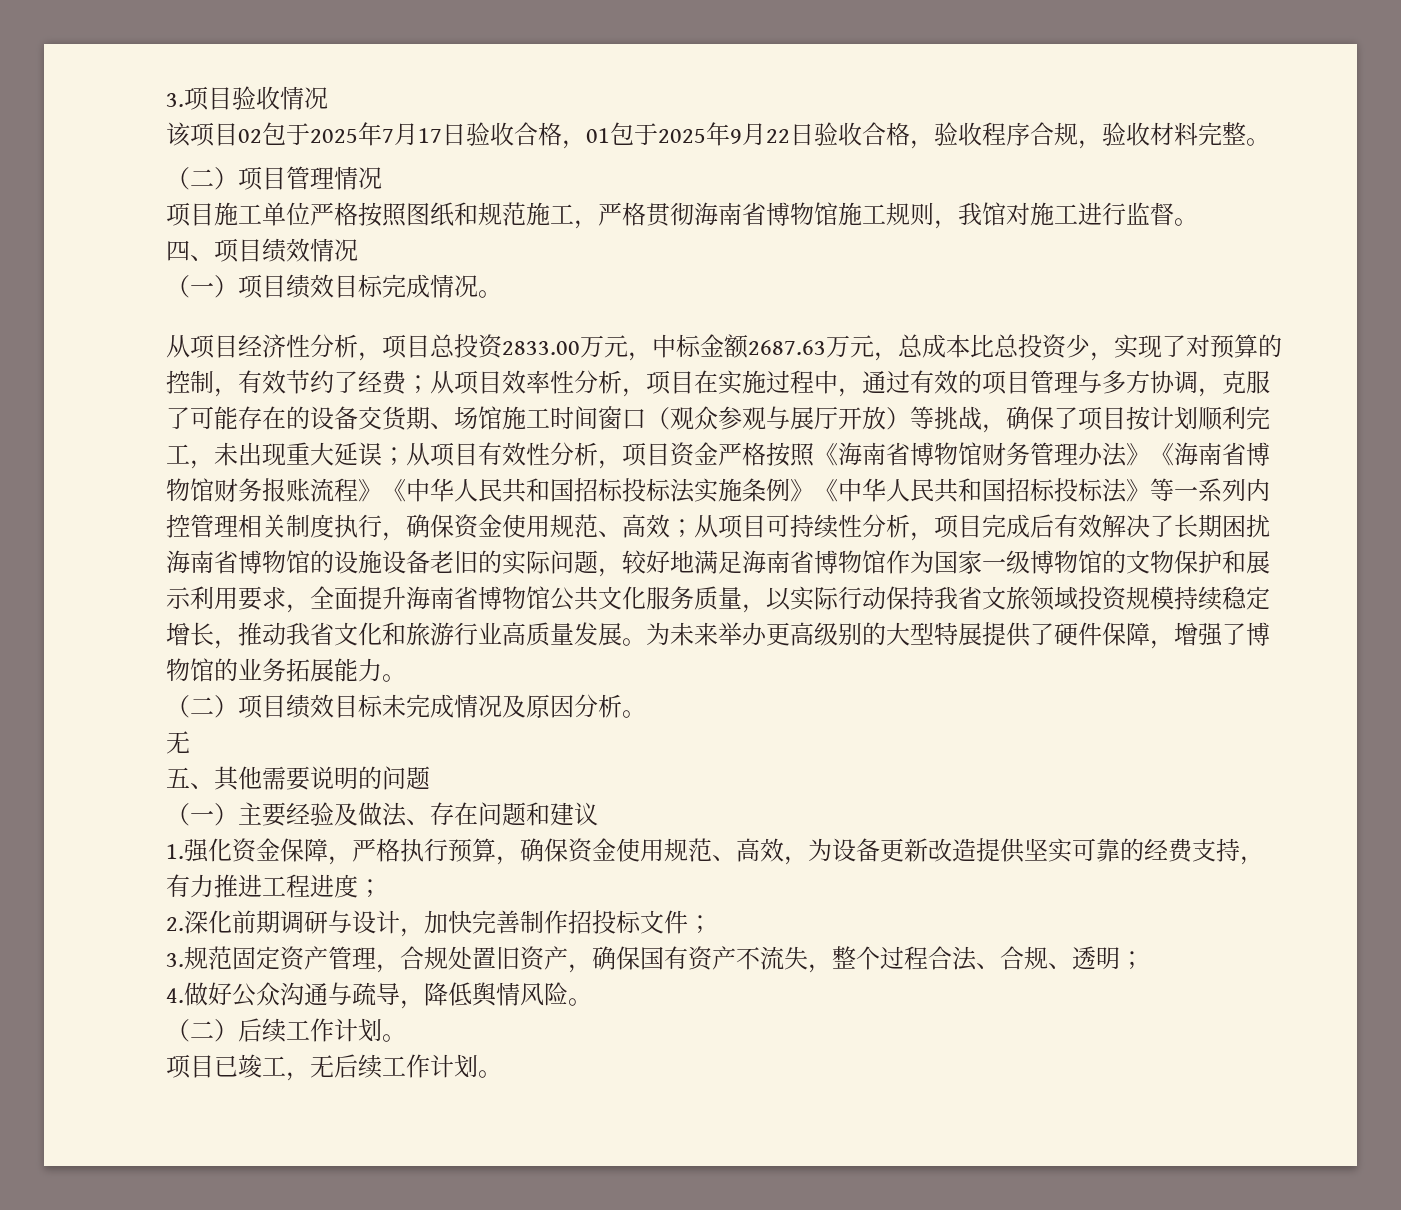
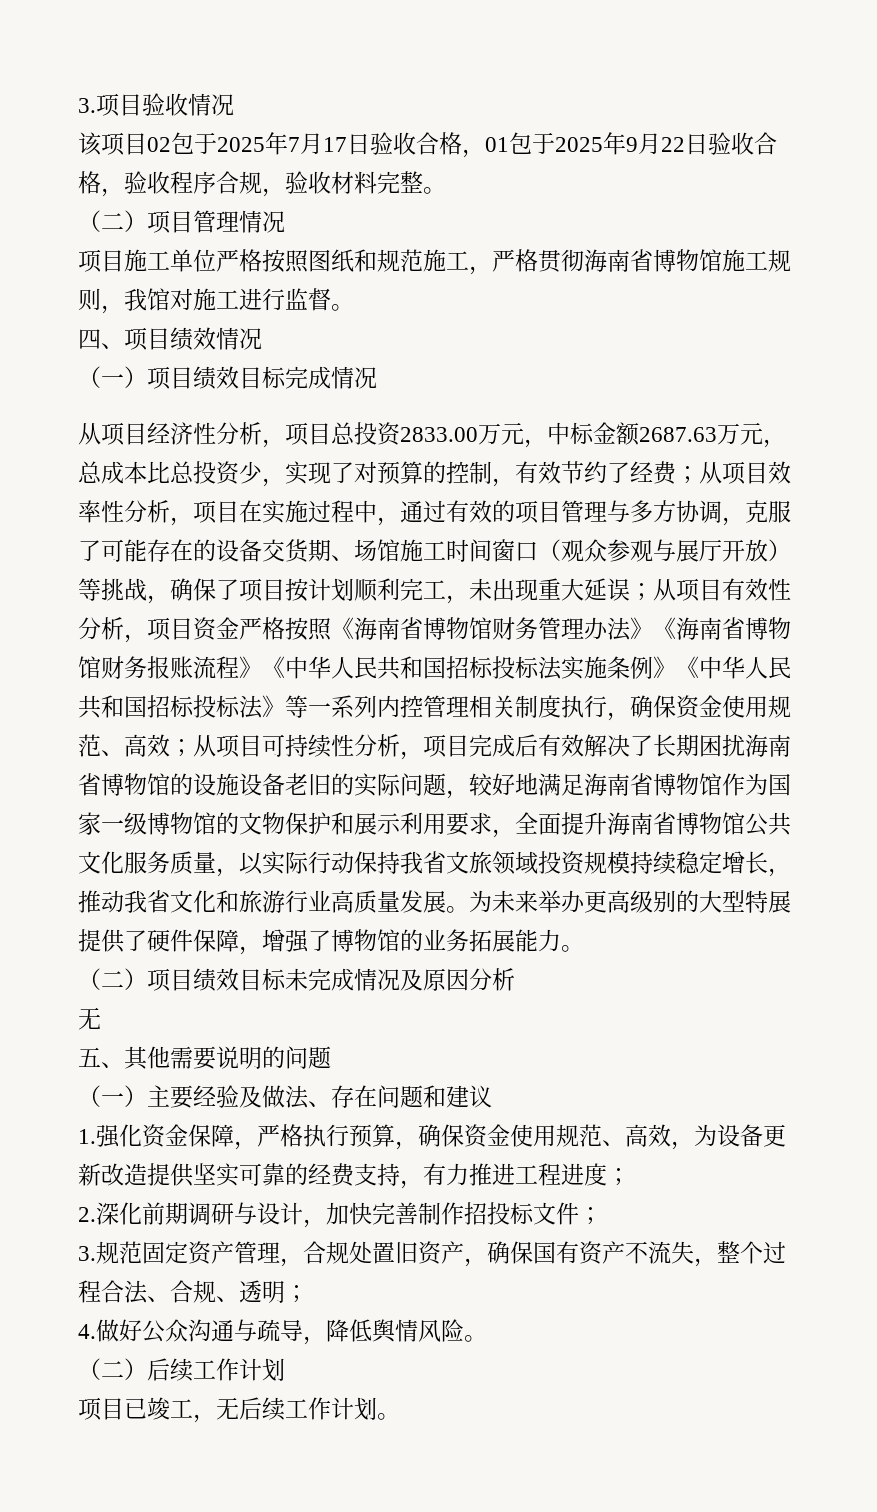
[478,290,502,298] 。 -> (377, 378) none
[622,710,646,718] 。 -> (515, 979) none
[382,1034,406,1042] 。 -> (285, 1369) none

